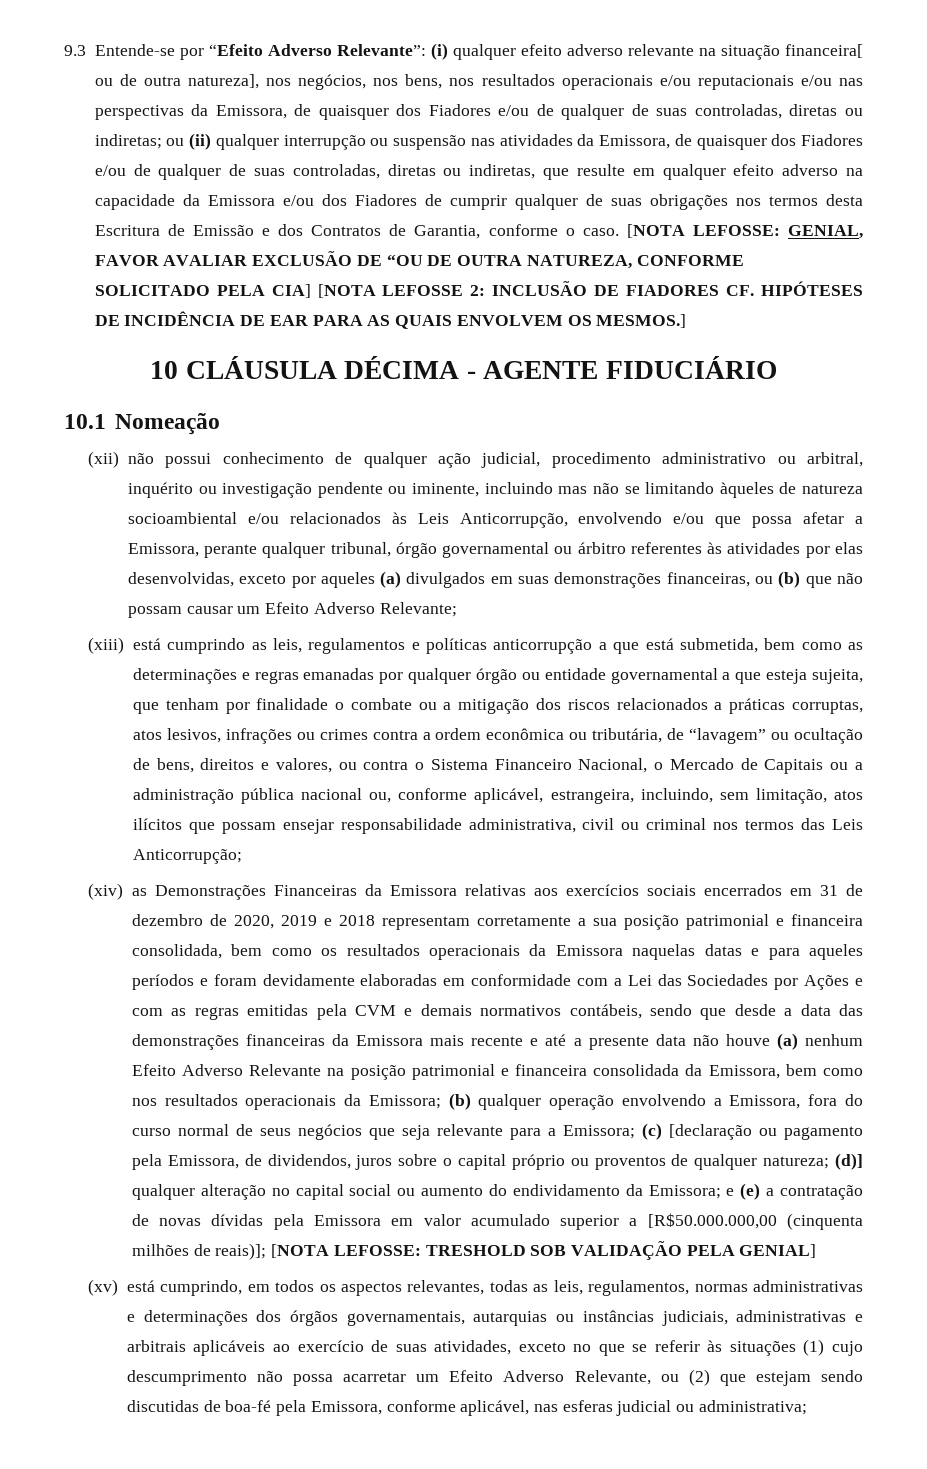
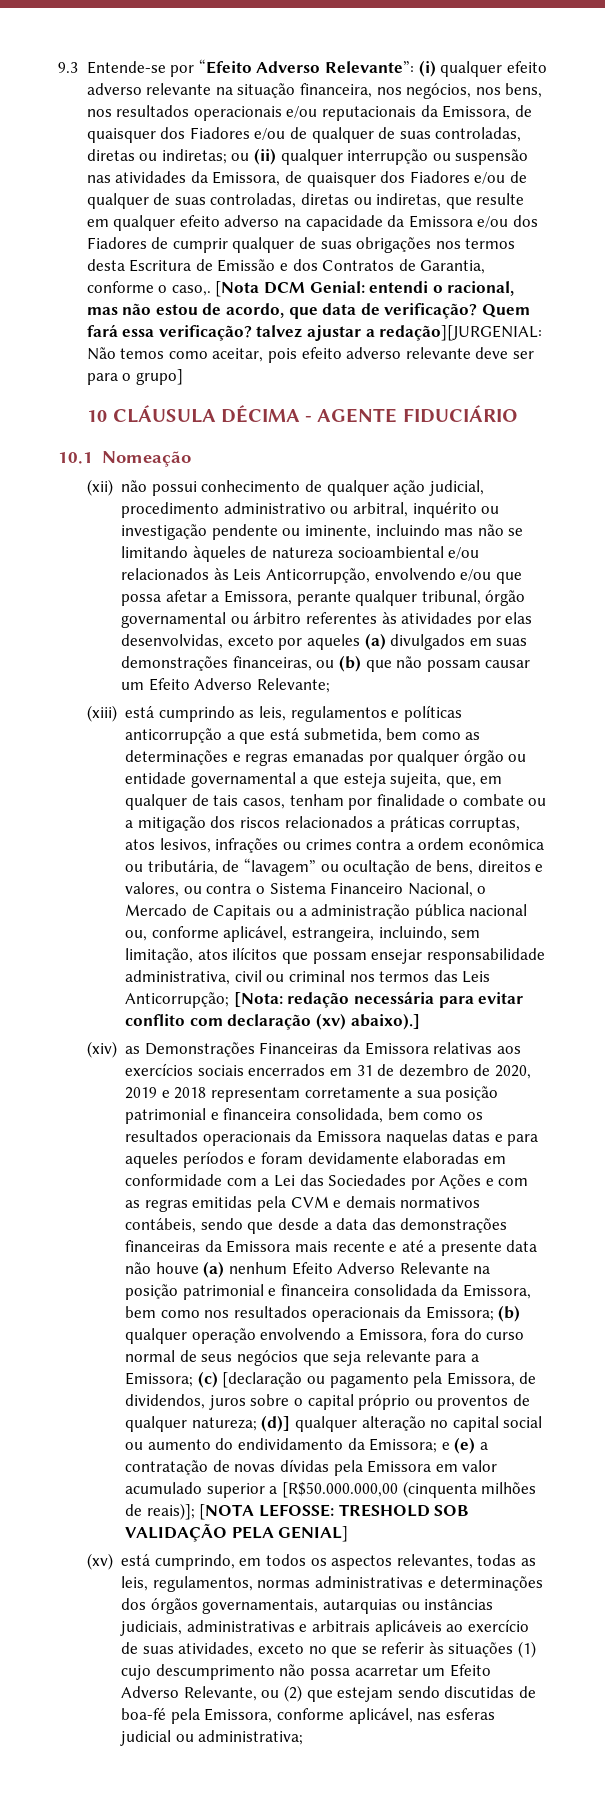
[785,44,863,58] [94,74,260,89] financeira[ ou de outra natureza], -> [300,83,373,98] financeira,
[800,75,863,86] [94,105,184,120] e/ou nas perspectivas -> (417, 113) none
[582,224,863,239] [94,251,744,269] [94,281,863,298] [94,311,687,329] caso. [NOTA LEFOSSE: GENIAL, FAVOR AVALIAR EXCLUSÃO DE “OU DE OUTRA NATUREZA, CONFORME SOLICITADO PELA CIA] [NOTA LEFOSSE 2: INCLUSÃO DE FIADORES CF. HIPÓTESES DE INCIDÊNCIA DE EAR PARA AS QUAIS ENVOLVEM OS MESMOS.] -> [171,281,515,297] [86,303,530,319] [86,324,543,341] [86,347,534,363] [86,369,183,385] caso,. [Nota DCM Genial: entendi o racional, mas não estou de acordo, que data de verificação? Quem fará essa verificação? talvez ajustar a redação][JURGENIAL: Não temos como aceitar, pois efeito adverso relevante deve ser para o grupo]
[132,702,159,714] que -> [445,776,503,788] [125,794,285,810] que, em qualquer de tais casos,
(242, 856) none -> [233,991,524,1008] [125,1013,420,1030] [Nota: redação necessária para evitar conflito com declaração (xv) abaixo).]

